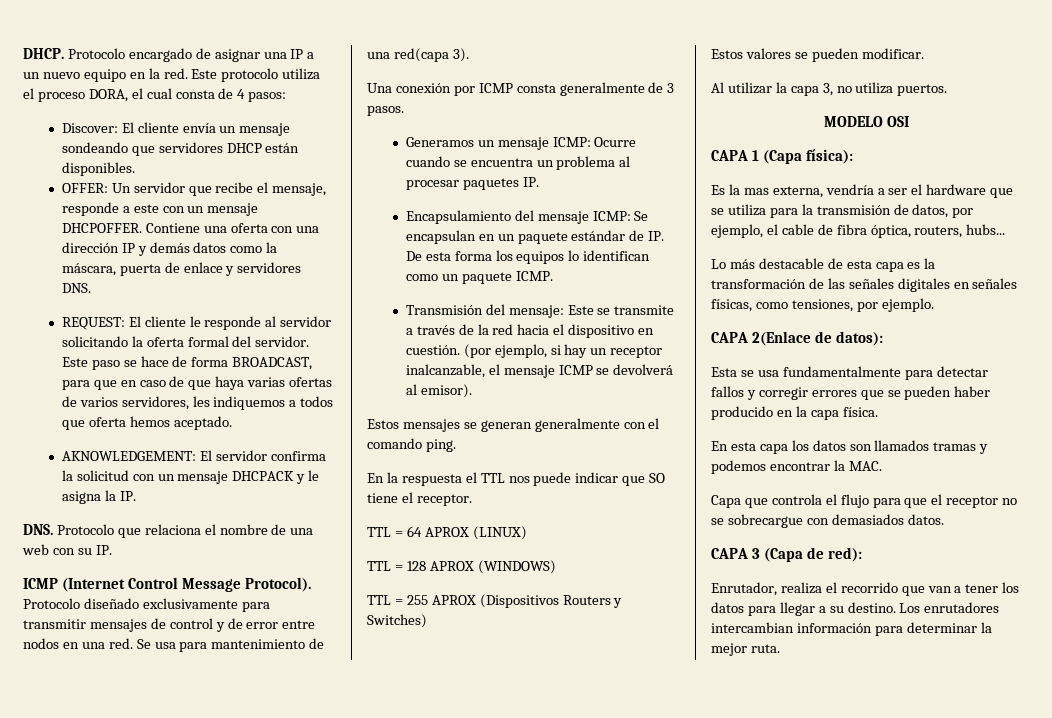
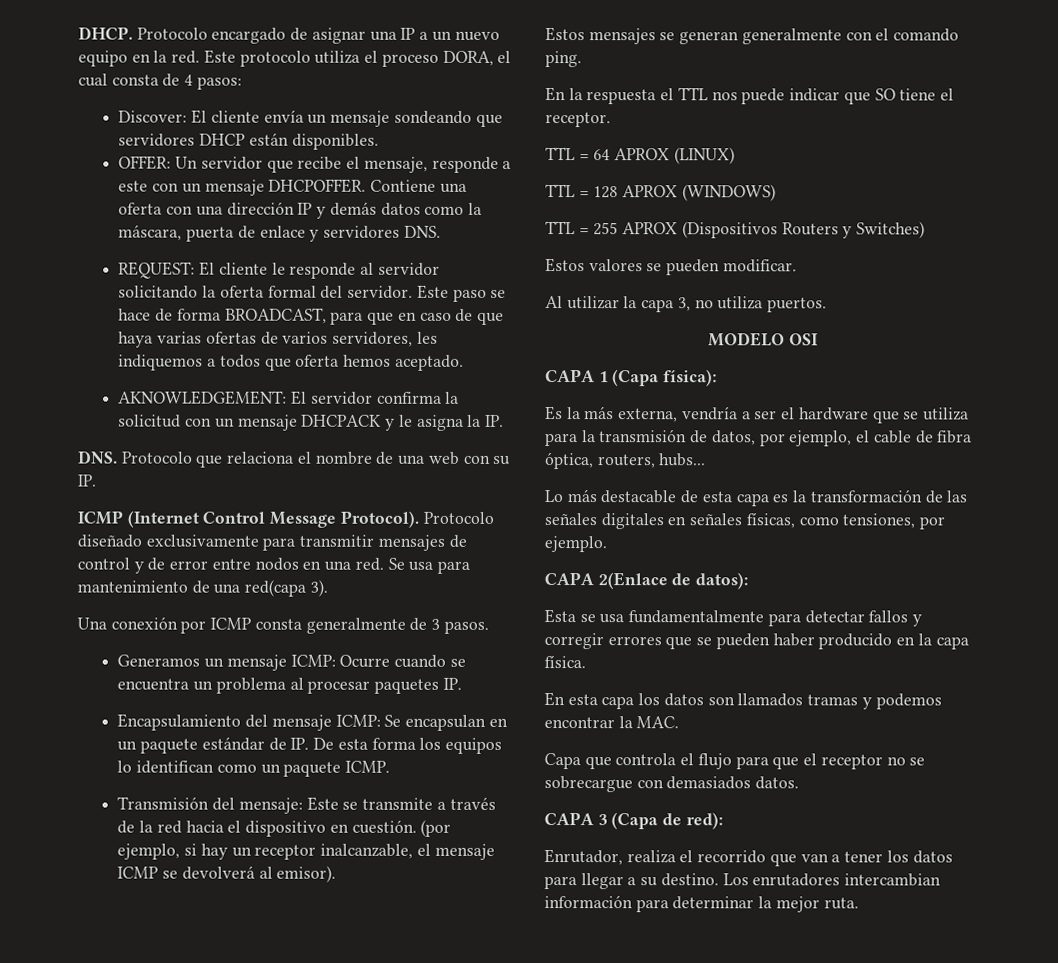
[743,188,769,195] mas -> [584,406,615,420] más

